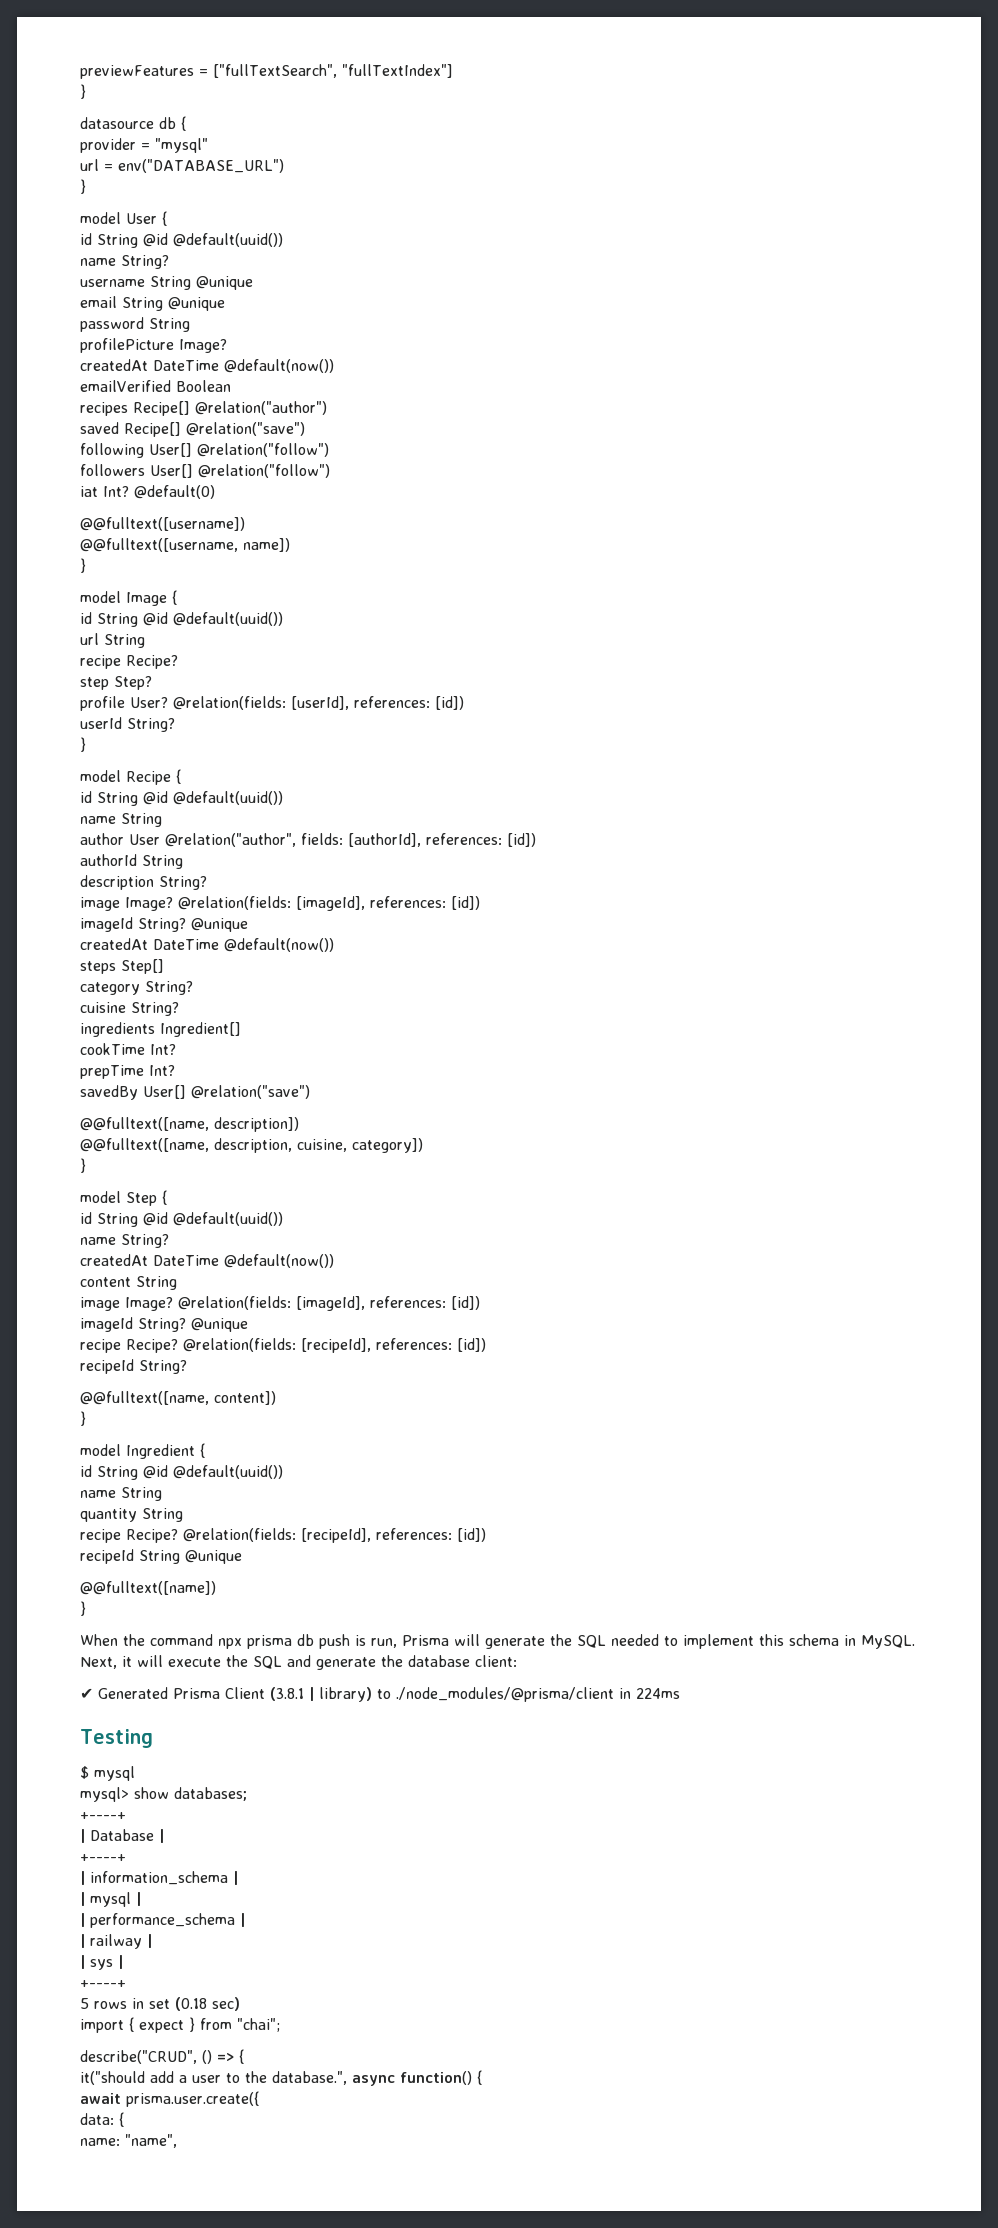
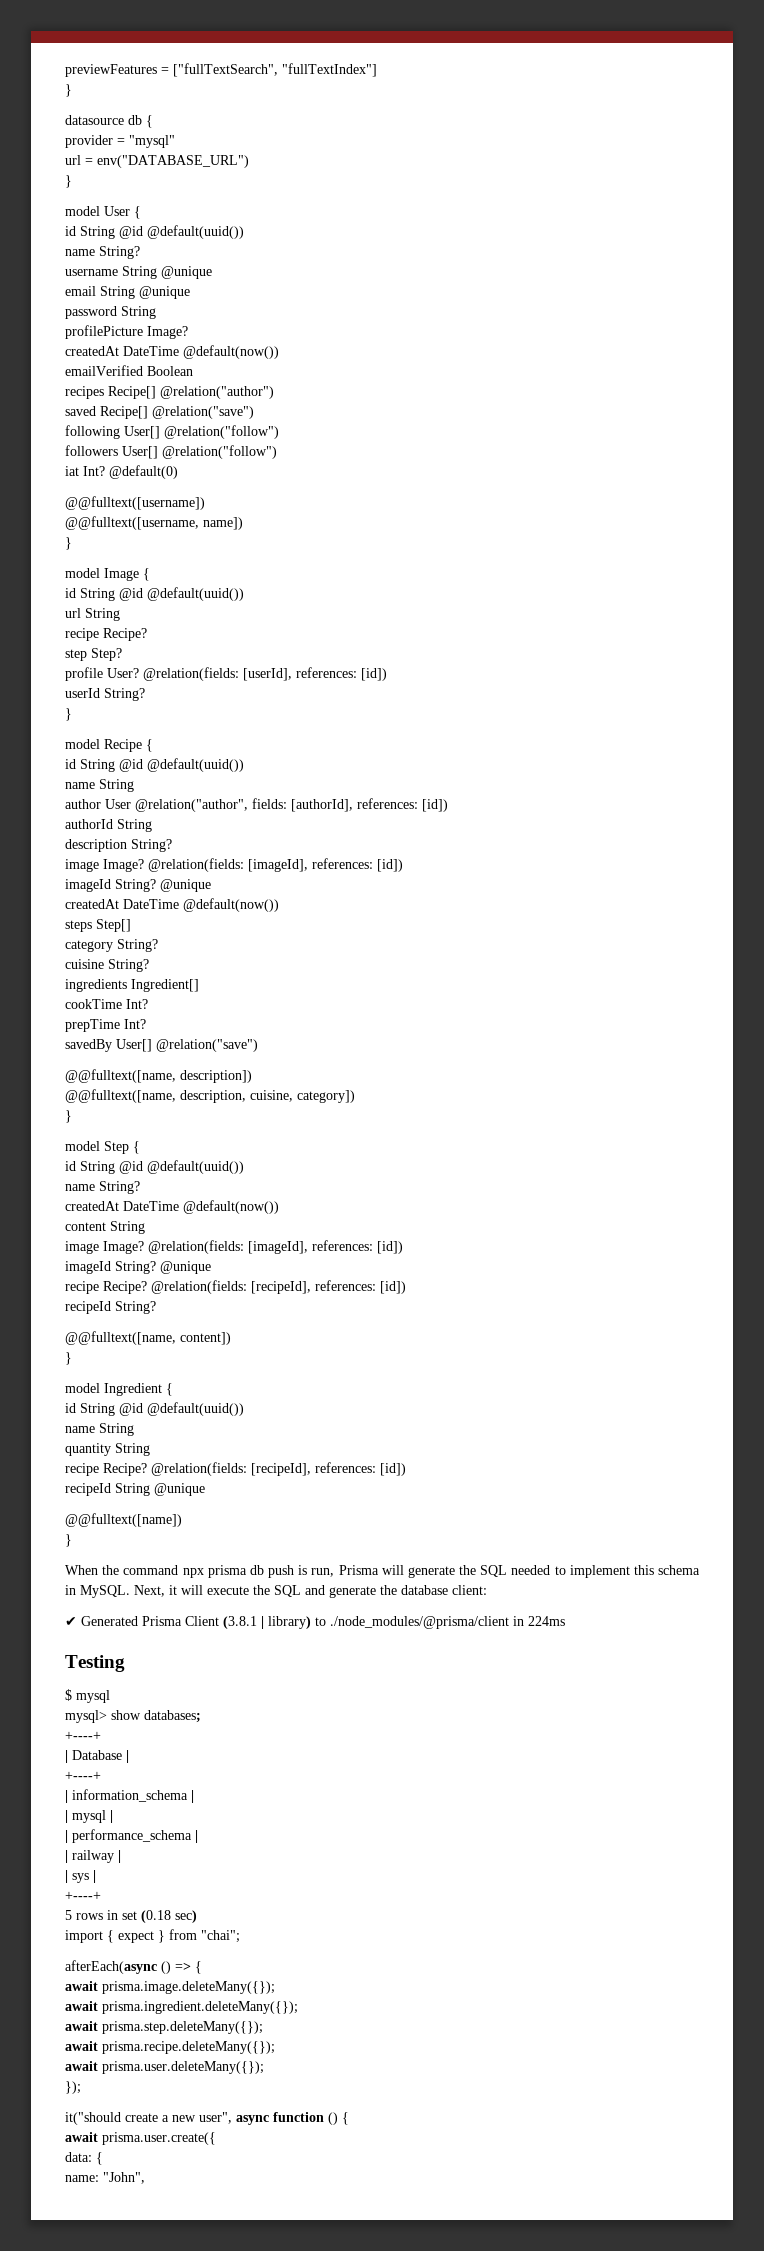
[80,2050,197,2064] describe("CRUD", -> [65,1960,157,1974] afterEach(async
[80,2071,472,2086] it("should add a user to the database.", async function() -> [65,1981,275,1994] [65,2001,298,2014] [65,2021,263,2034] [65,2041,275,2054] [65,2061,264,2074] [65,2081,81,2094] [65,2112,338,2125] await prisma.image.deleteMany({}); // await prisma.ingredient.deleteMany({}); // await prisma.step.deleteMany({}); // await prisma.recipe.deleteMany({}); // await prisma.user.deleteMany({}); // }); // it("should create a new user", async function ()
[125,2134,177,2148] "name", -> [103,2172,145,2184] "John",

